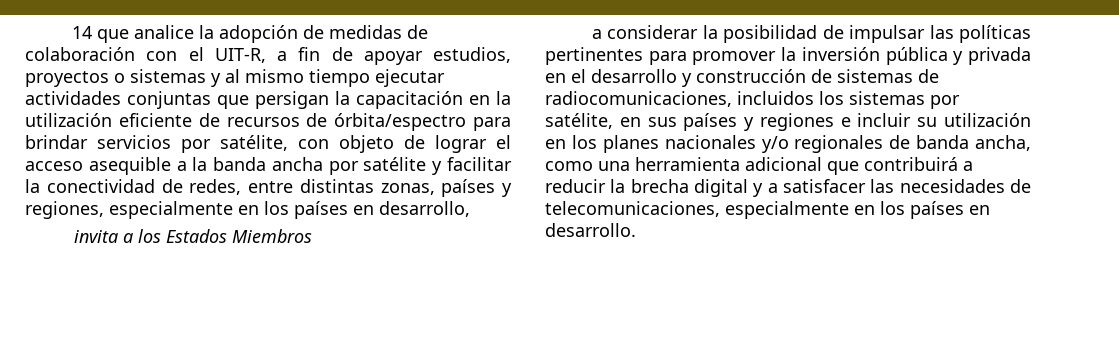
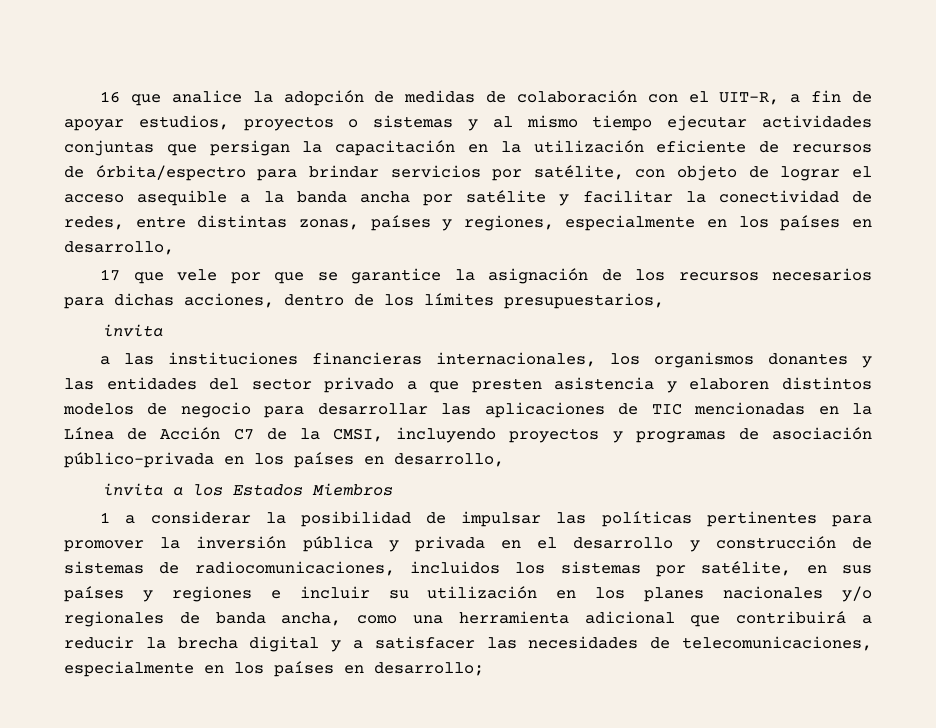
[71,26,92,39] 14 -> [100,91,121,103] 16
(470, 209) none -> [100,268,873,284] [64,293,664,309] [102,324,163,337] [100,352,872,368] [64,377,872,393] [63,402,873,418] [64,427,872,443] [64,452,504,468] // 17 que vele por que se garantice la asignación de los recursos necesarios para dichas acciones, dentro de los límites presupuestarios, // invita // a las instituciones financieras internacionales, los organismos donantes y las entidades del sector privado a que presten asistencia y elaboren distintos modelos de negocio para desarrollar las aplicaciones de TIC mencionadas en la Línea de Acción C7 de la CMSI, incluyendo proyectos y programas de asociación público-privada en los países en desarrollo,
(313, 236) none -> [100,512,111,523] 1
[545,223,636,237] desarrollo. -> [374,662,484,676] desarrollo;

